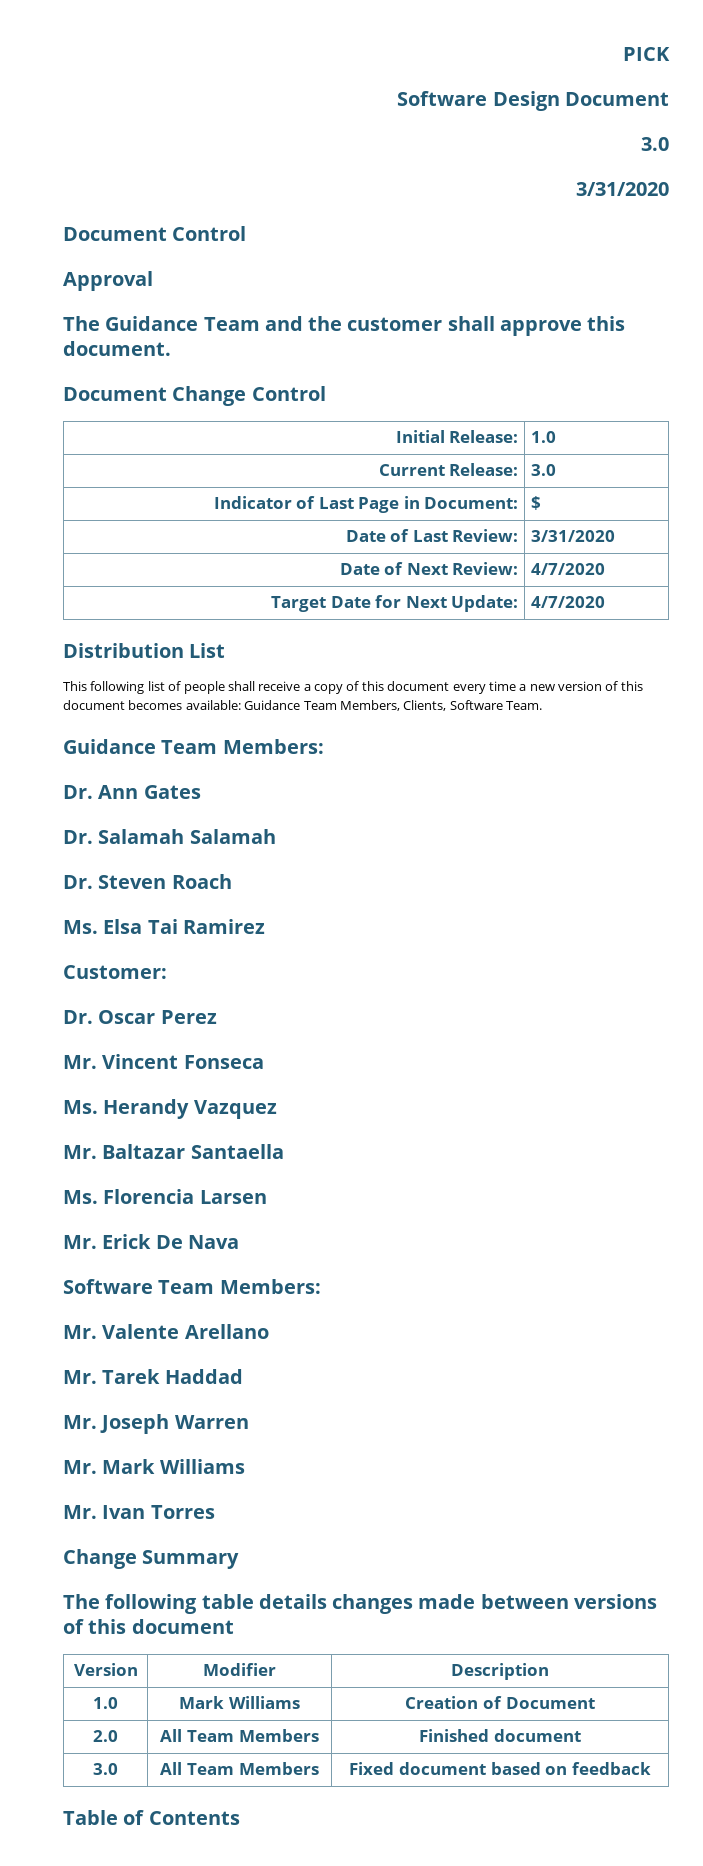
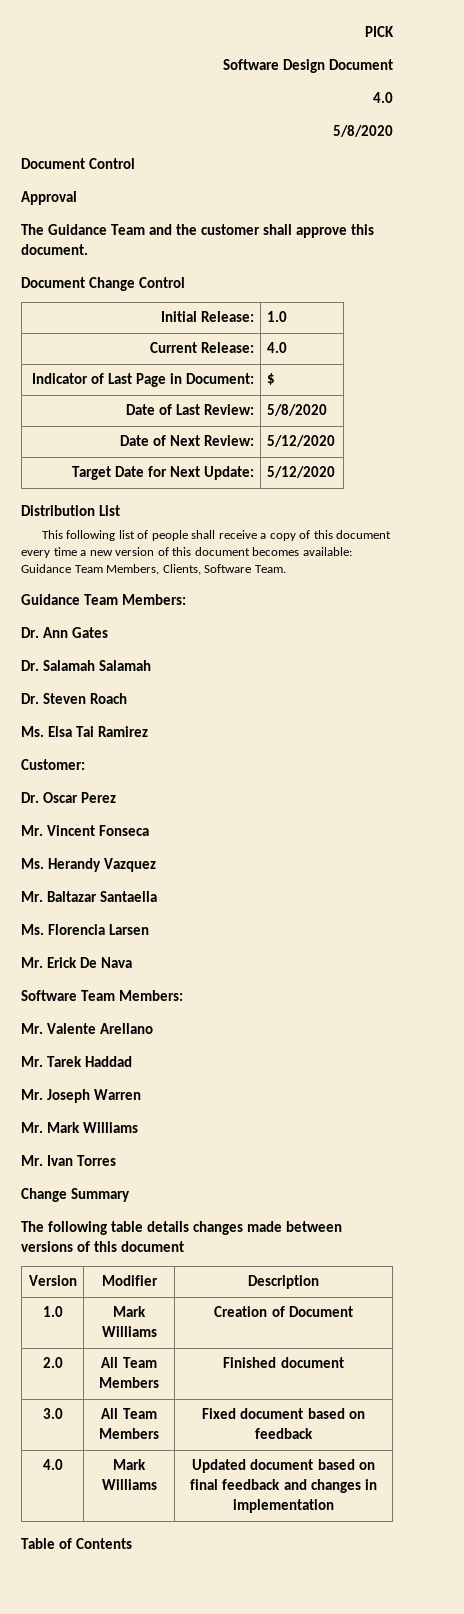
[641,137,669,151] [576,182,669,196] 3.0 // 3/31/2020 -> [373,92,393,103] [333,125,393,137] 4.0 // 5/8/2020
[530,464,556,476] 3.0 -> [266,342,287,353] 4.0
[530,530,615,542] 3/31/2020 -> [266,404,327,416] 5/8/2020
[530,563,605,575] 4/7/2020 -> [266,435,335,447] 5/12/2020
[530,596,605,608] 4/7/2020 -> [266,466,335,478] 5/12/2020
(651, 1768) none -> [42,1459,63,1470] [112,1459,146,1470] [101,1479,157,1490] [192,1459,375,1473] [190,1479,377,1493] [233,1499,334,1513] // 4.0 | Mark Williams | Updated document based on final feedback and changes in implementation

